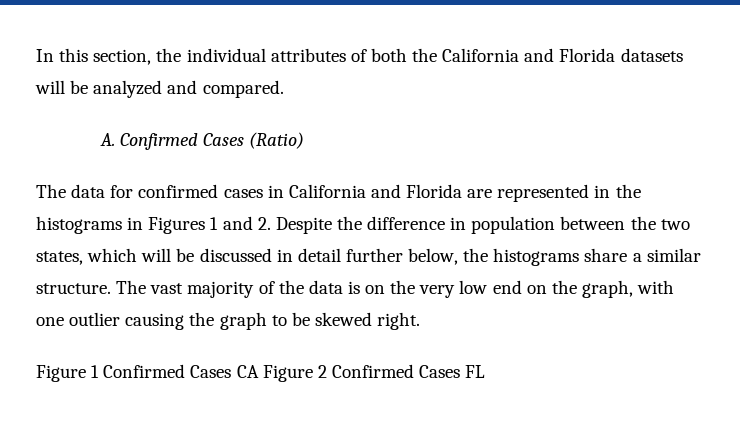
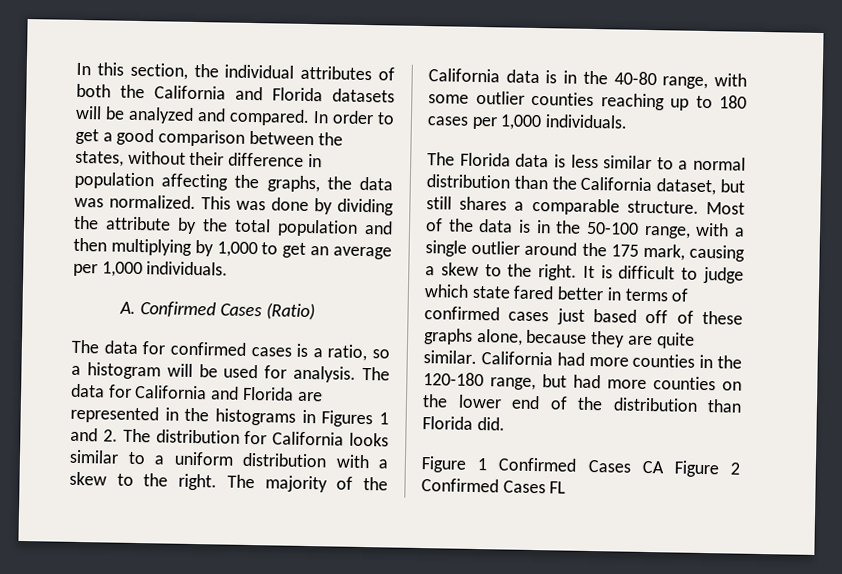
(284, 89) none -> [313,110,395,125] [75,128,343,147] [75,150,322,168] [74,171,393,193] [74,194,394,216] [73,215,393,237] [73,237,392,260] [73,261,229,278] In order to get a good comparison between the states, without their difference in population affecting the graphs, the data was normalized. This was done by dividing the attribute by the total population and then multiplying by 1,000 to get an average per 1,000 individuals.
[267,185,284,198] in -> [296,343,390,362] [71,362,390,383] [71,383,132,398] is a ratio, so a histogram will be used for analysis. The data for
[275,216,690,234] [36,248,701,266] [36,280,675,298] [36,312,421,330] Despite the difference in population between the two states, which will be discussed in detail further below, the histograms share a similar structure. The vast majority of the data is on the very low end on the graph, with one outlier causing the graph to be skewed right. -> [122,428,389,447] [69,449,388,469] [69,471,388,493] [428,68,747,90] [428,90,747,111] [427,114,629,131] [427,152,746,171] [426,174,745,196] [426,196,745,216] [425,218,745,239] [425,240,745,262] [425,262,744,284] [424,284,690,302] [424,306,743,325] [423,328,695,349] [423,350,742,369] [423,372,742,391] [422,394,742,413] [422,416,505,431] The distribution for California looks similar to a uniform distribution with a skew to the right. The majority of the California data is in the 40-80 range, with some outlier counties reaching up to 180 cases per 1,000 individuals. // The Florida data is less similar to a normal distribution than the California dataset, but still shares a comparable structure. Most of the data is in the 50-100 range, with a single outlier around the 175 mark, causing a skew to the right. It is difficult to judge which state fared better in terms of confirmed cases just based off of these graphs alone, because they are quite similar. California had more counties in the 120-180 range, but had more counties on the lower end of the distribution than Florida did.

